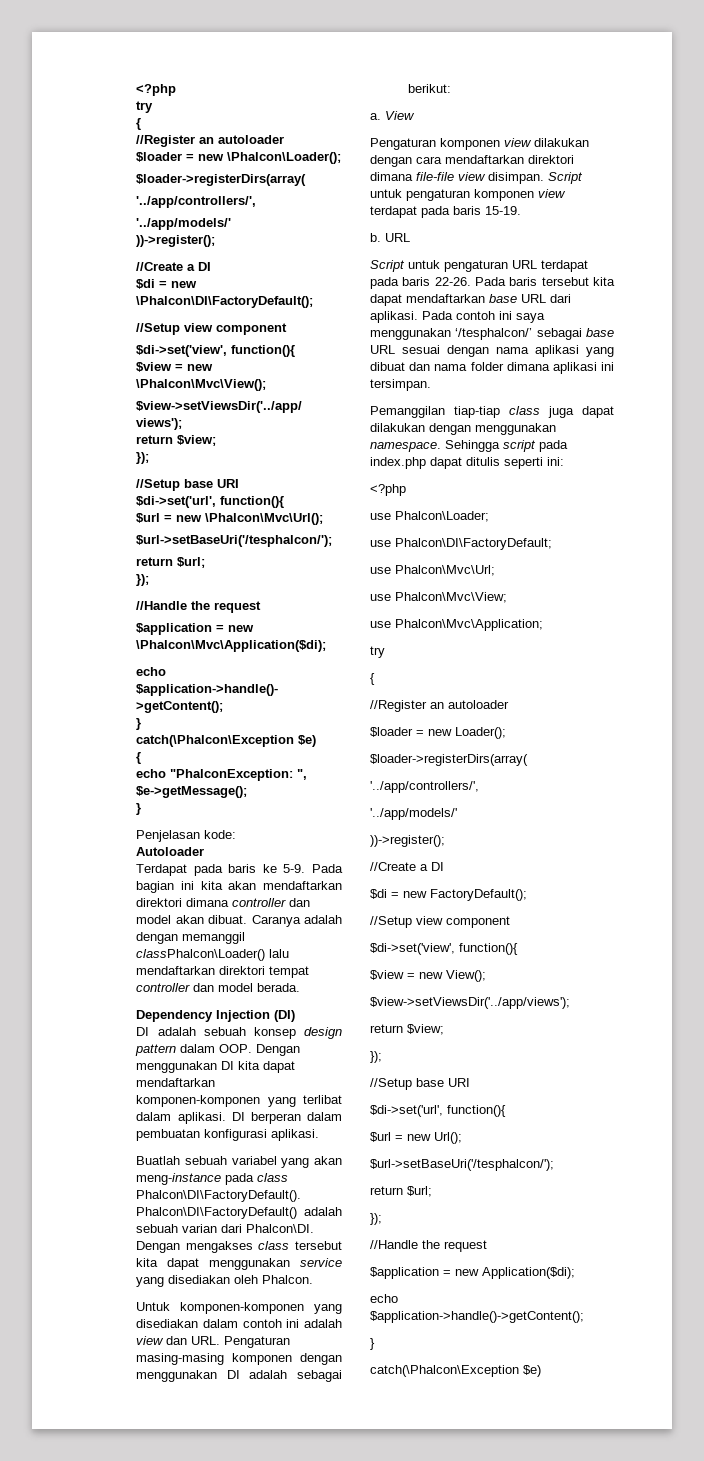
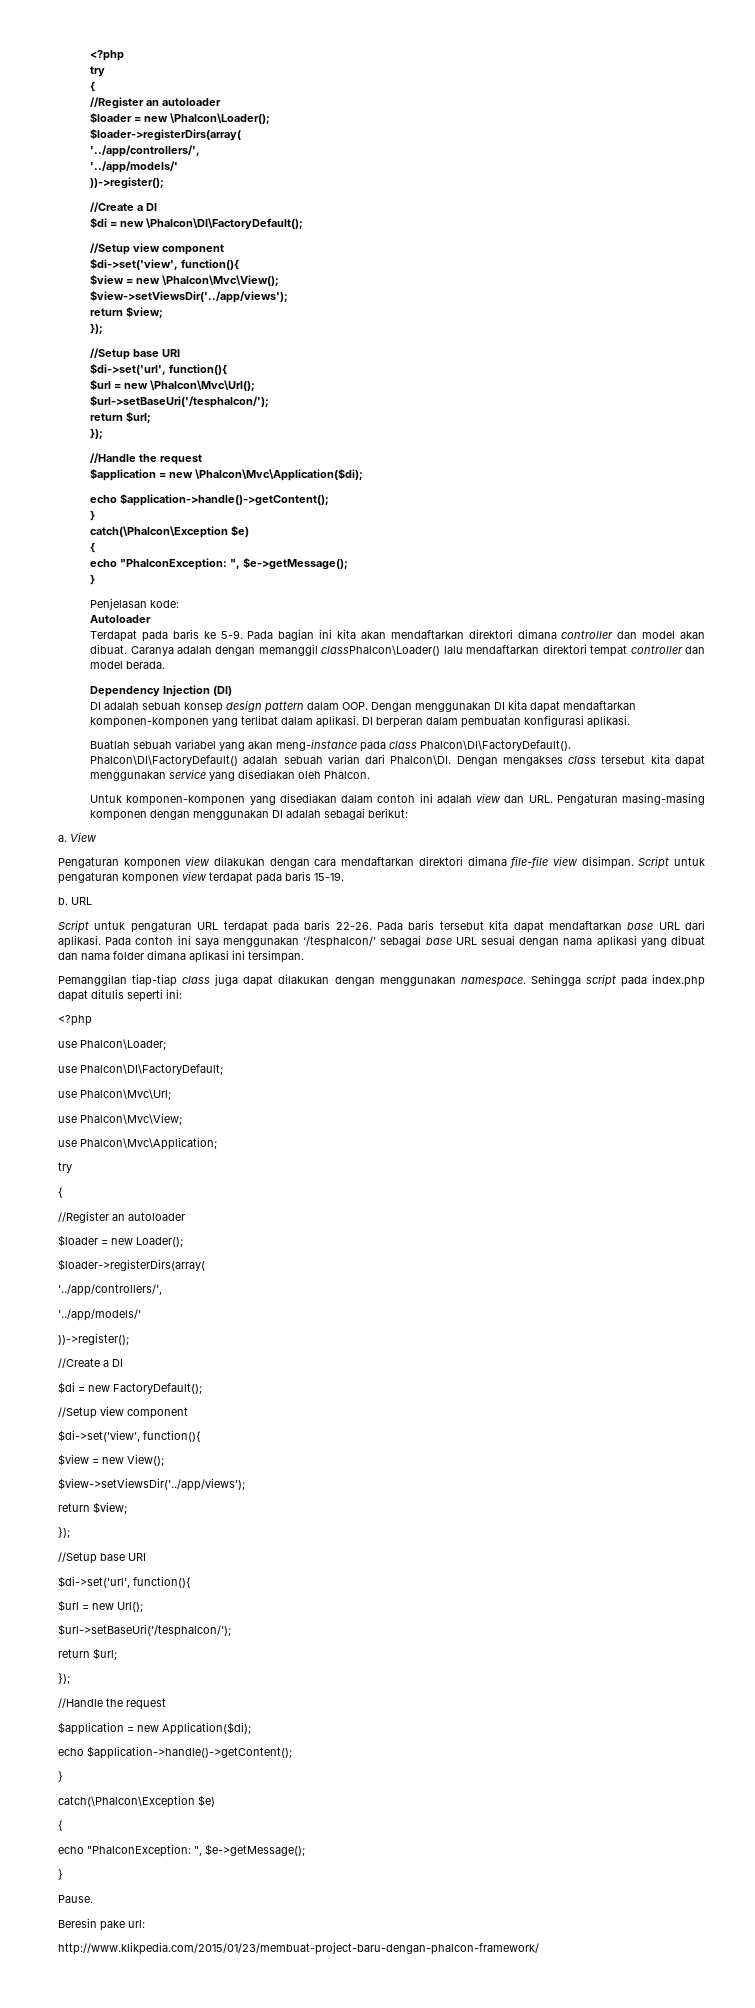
(541, 1371) none -> [58,1820,63,1831] [58,1844,305,1857] [58,1869,63,1880] [58,1895,93,1903] [58,1918,145,1931] [58,1942,539,1955] // { // echo "PhalconException: ", $e->getMessage(); // } // Pause. // Beresin pake url: // http://www.klikpedia.com/2015/01/23/membuat-project-baru-dengan-phalcon-framework/

